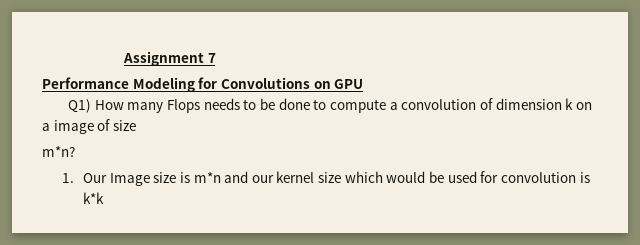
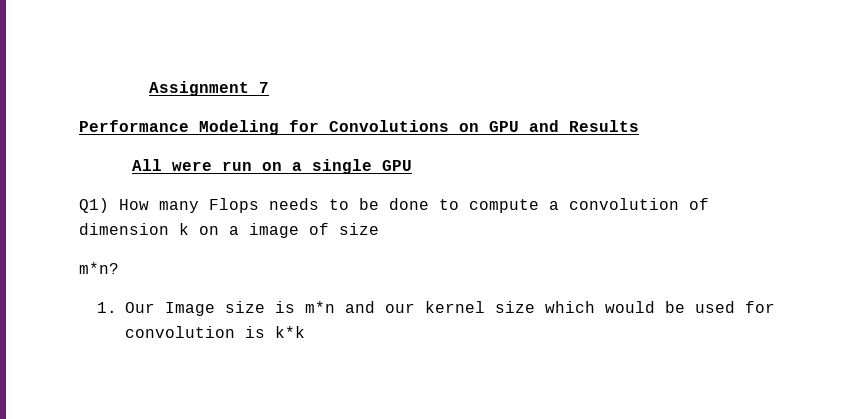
(364, 84) none -> [529,120,639,132] [131,159,412,174] and Results // All were run on a single GPU

